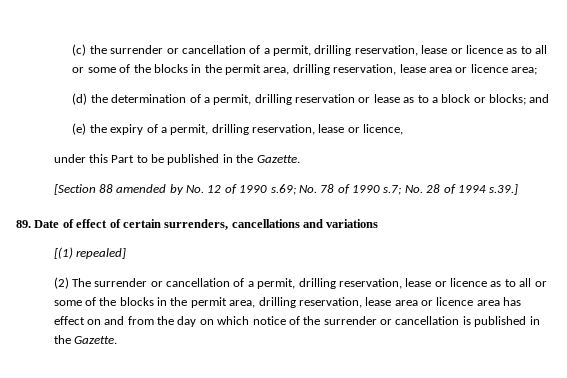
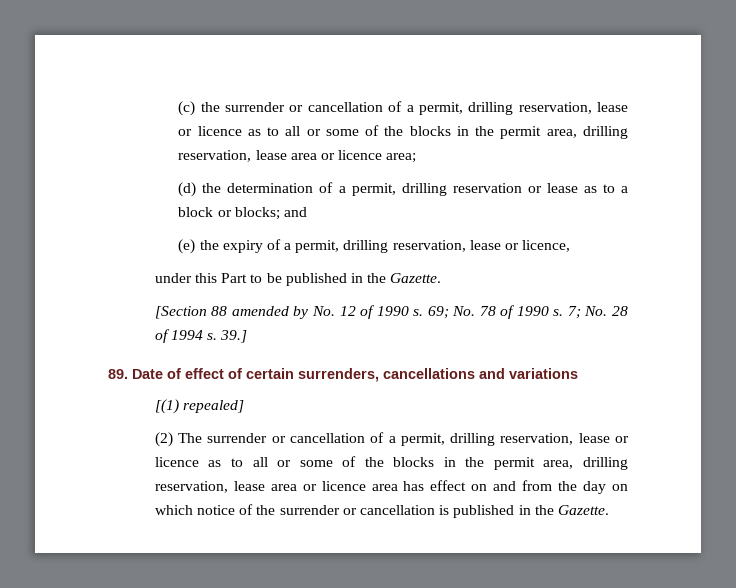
[270,184,296,195] s.69; -> [413,306,449,319] s. 69;
[383,185,402,195] s.7; -> [553,306,581,319] s. 7;
[489,184,519,195] s.39.] -> [207,330,248,343] s. 39.]

